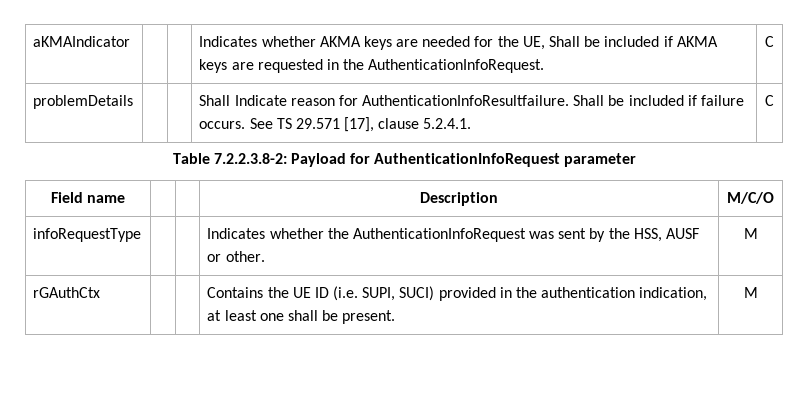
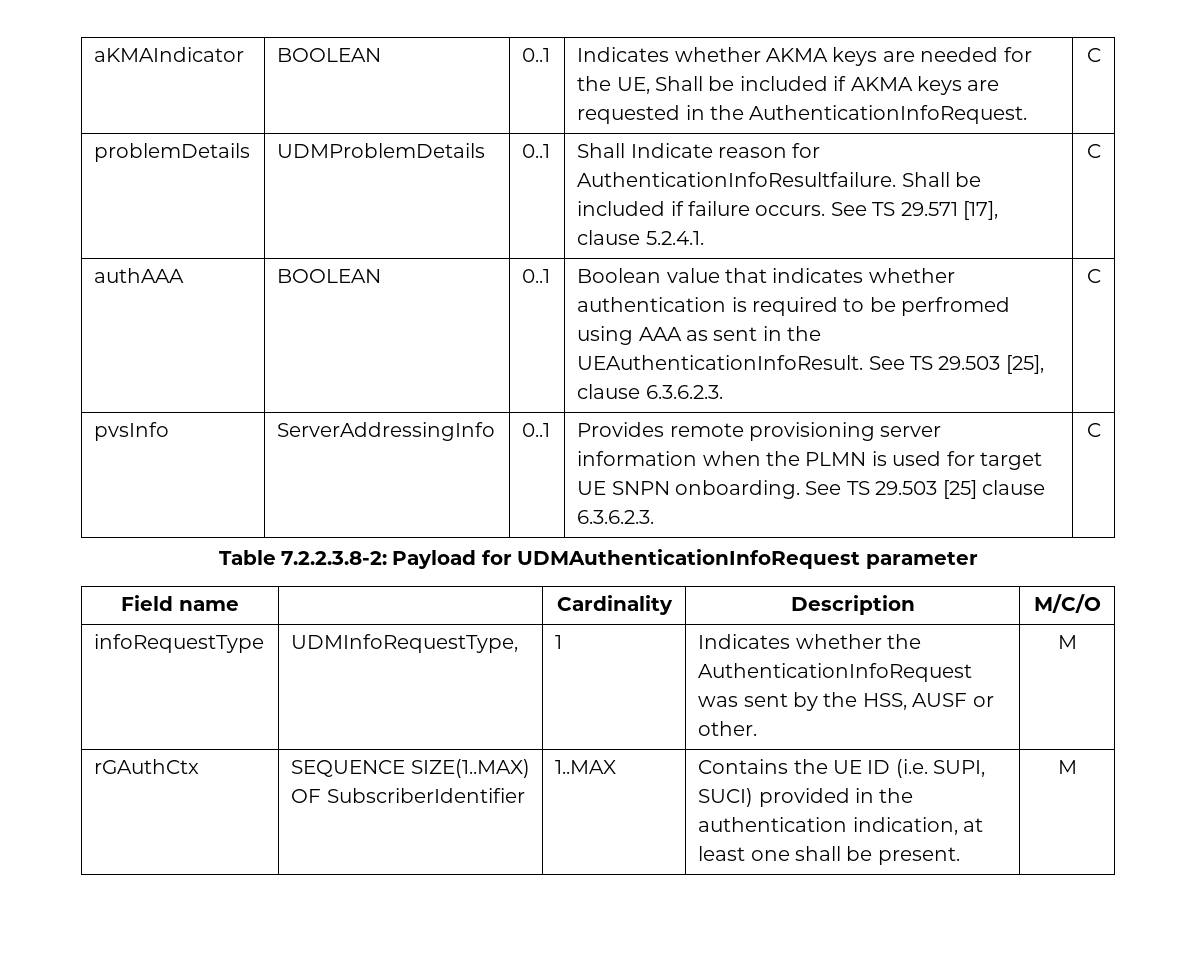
(131, 41) | -> [277,48,382,62] [522,48,551,62] BOOLEAN | 0..1
(134, 102) | -> [277,143,486,158] [522,144,551,158] UDMProblemDetails | 0..1
(774, 100) none -> [94,268,185,283] [277,269,382,283] [522,269,551,283] [577,268,955,283] [577,297,1011,316] [577,326,822,345] [577,355,1044,374] [577,384,723,399] [1086,269,1101,283] [94,422,170,441] [277,422,496,441] [522,423,551,437] [577,422,942,441] [577,451,1042,470] [577,480,1045,499] [577,510,655,524] [1086,423,1101,437] // authAAA | BOOLEAN | 0..1 | Boolean value that indicates whether authentication is required to be perfromed using AAA as sent in the UEAuthenticationInfoResult. See TS 29.503 [25], clause 6.3.6.2.3. | C // pvsInfo | ServerAddressingInfo | 0..1 | Provides remote provisioning server information when the PLMN is used for target UE SNPN onboarding. See TS 29.503 [25] clause 6.3.6.2.3. | C
[374,153,561,167] AuthenticationInfoRequest -> [517,549,861,569] UDMAuthenticationInfoRequest
(126, 199) none -> [556,595,673,615] Cardinality
(142, 235) | -> [291,634,519,653] [555,635,563,649] UDMInfoRequestType, | 1
(101, 292) | -> [291,759,530,778] [291,788,525,803] [555,760,617,774] SEQUENCE SIZE(1..MAX) OF SubscriberIdentifier | 1..MAX

